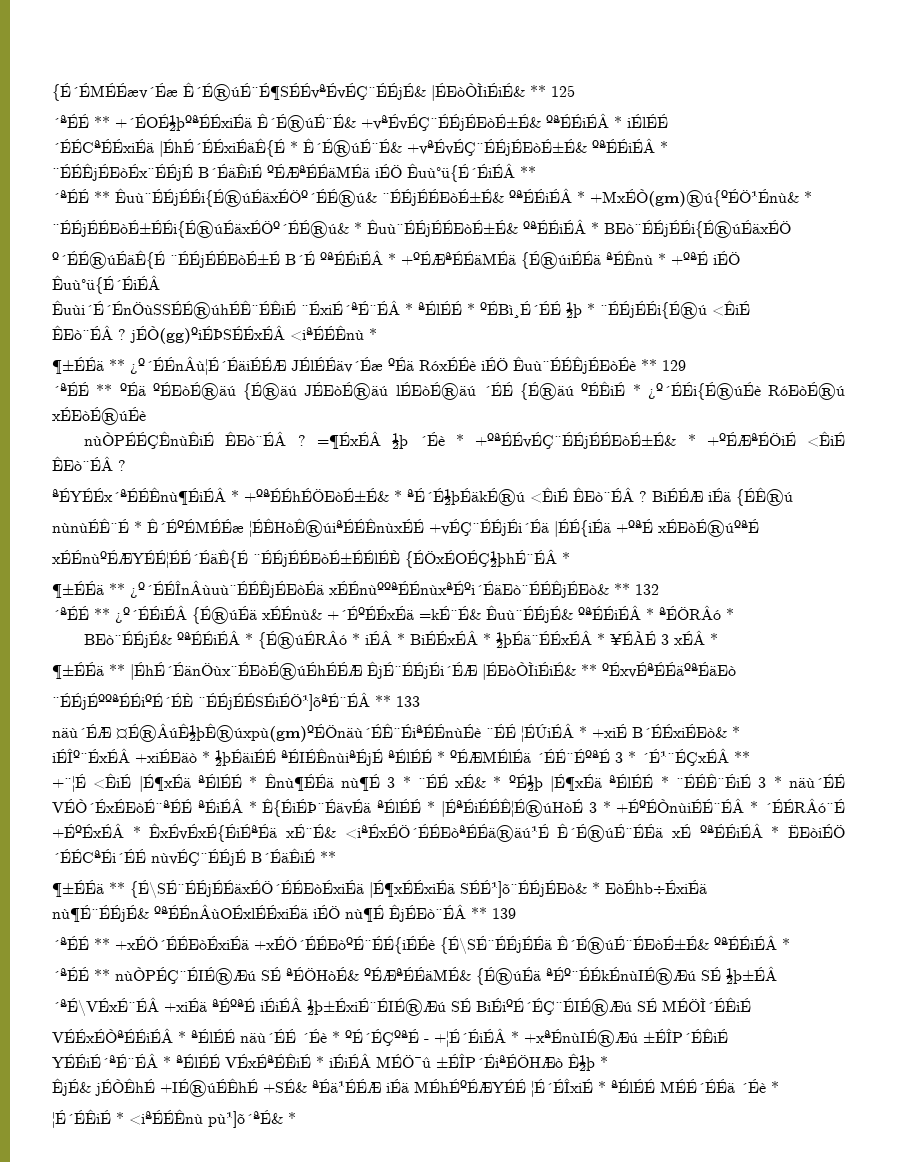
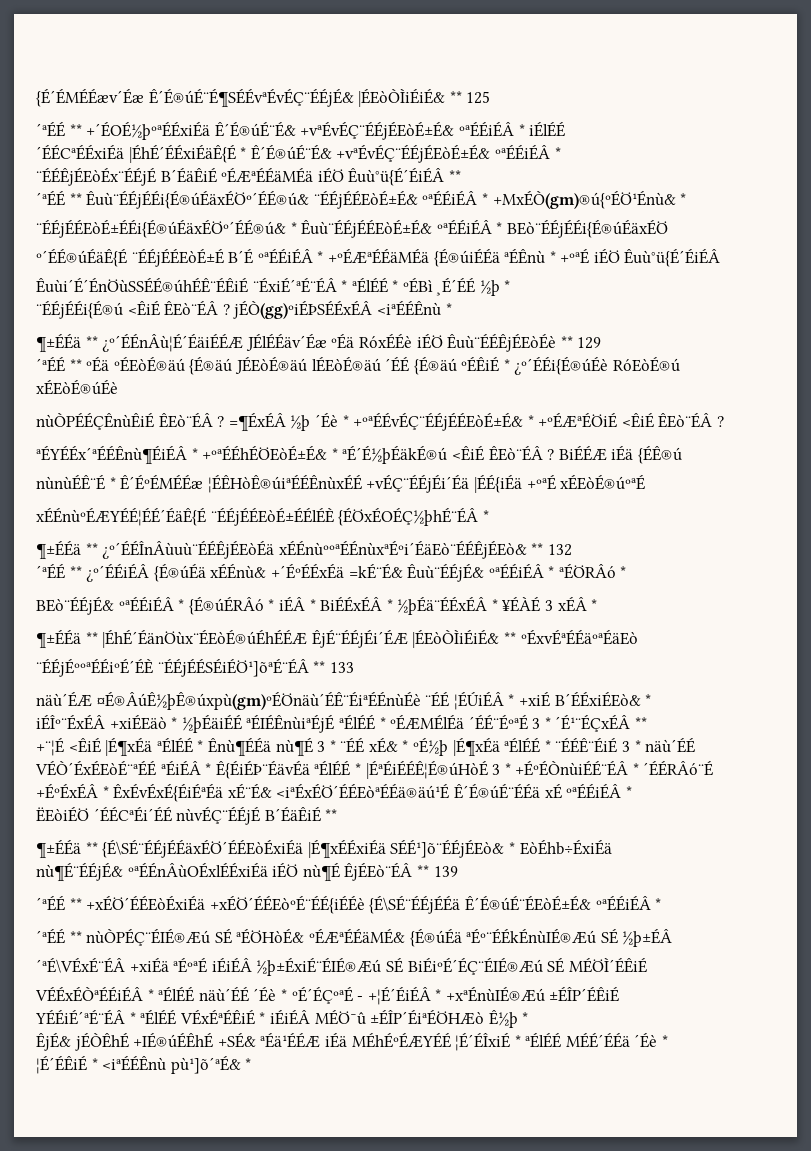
(595, 309) none -> (511, 286) //
(750, 308) // -> (160, 308) none
(780, 832) none -> (632, 792) //

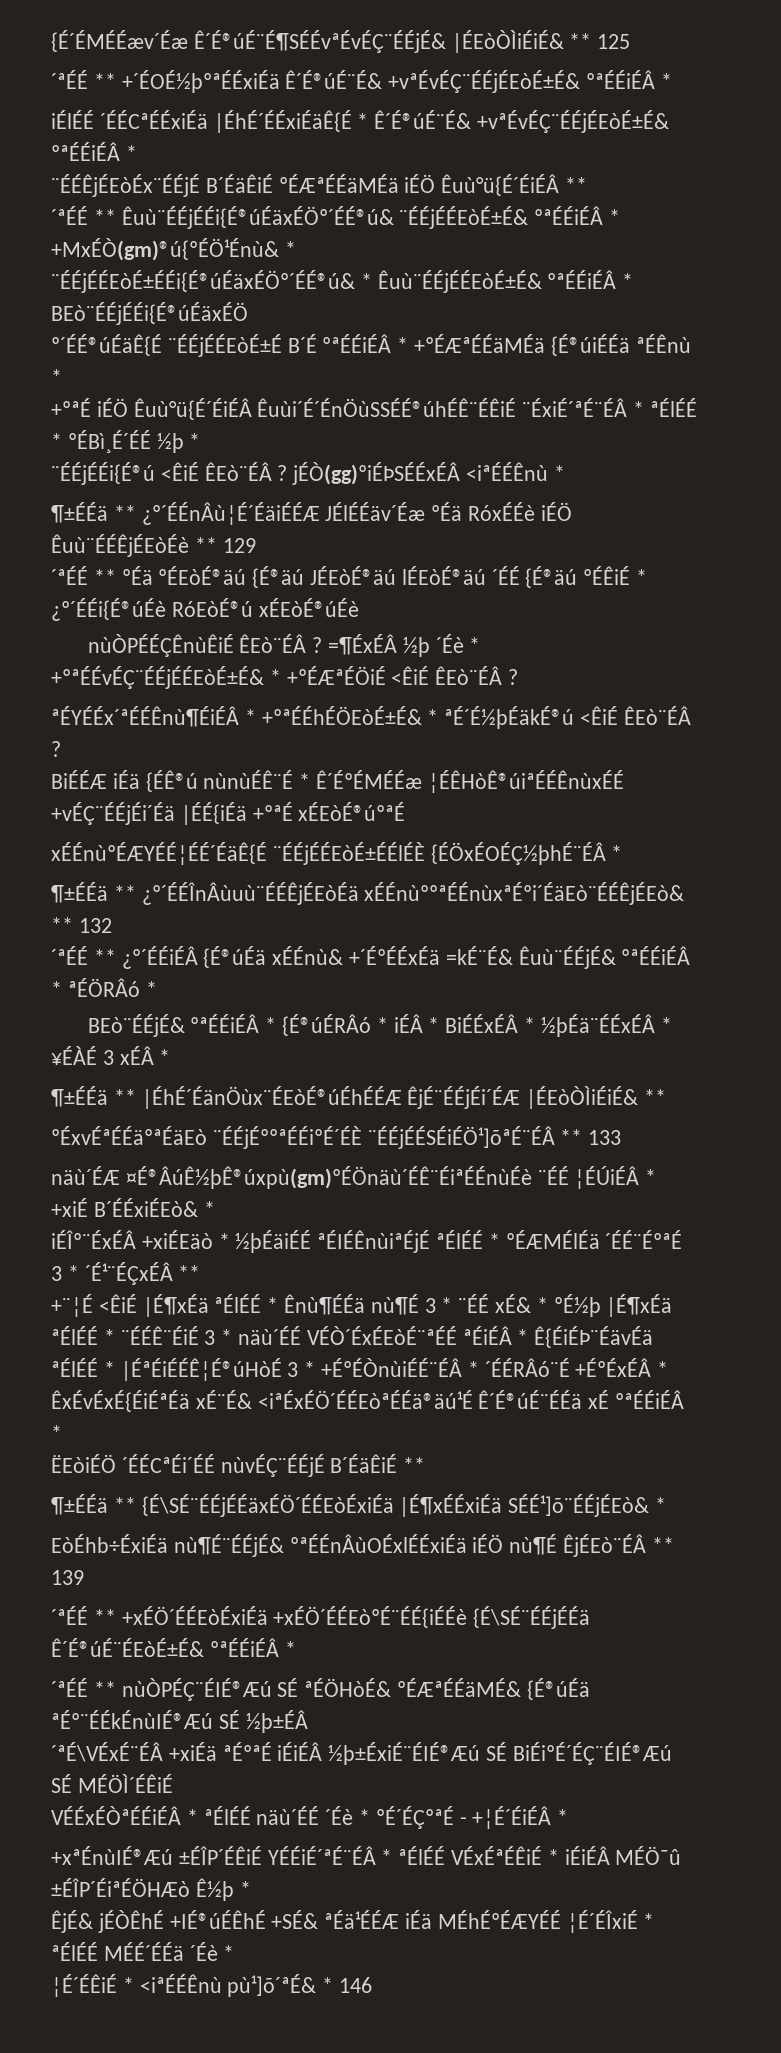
(525, 130) none -> (672, 81) //
(566, 129) // -> (94, 119) none
(556, 257) none -> (62, 377) //
(721, 257) // -> (252, 409) none
(555, 454) none -> (61, 749) //
(682, 454) // -> (198, 781) none
(516, 638) none -> (667, 1097) //
(638, 637) // -> (207, 1135) none
(515, 848) none -> (667, 1505) //
(612, 847) // -> (168, 1543) none
(442, 995) none -> (569, 1817) //
(620, 994) // -> (262, 1855) none
(252, 1064) none -> [339,1977,373,1993] 146

